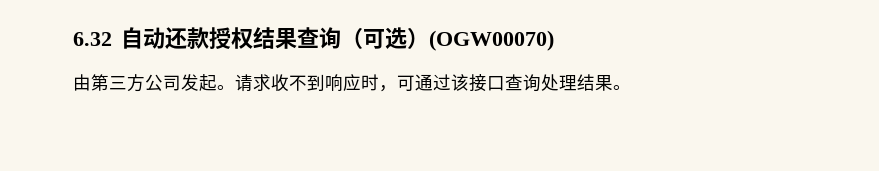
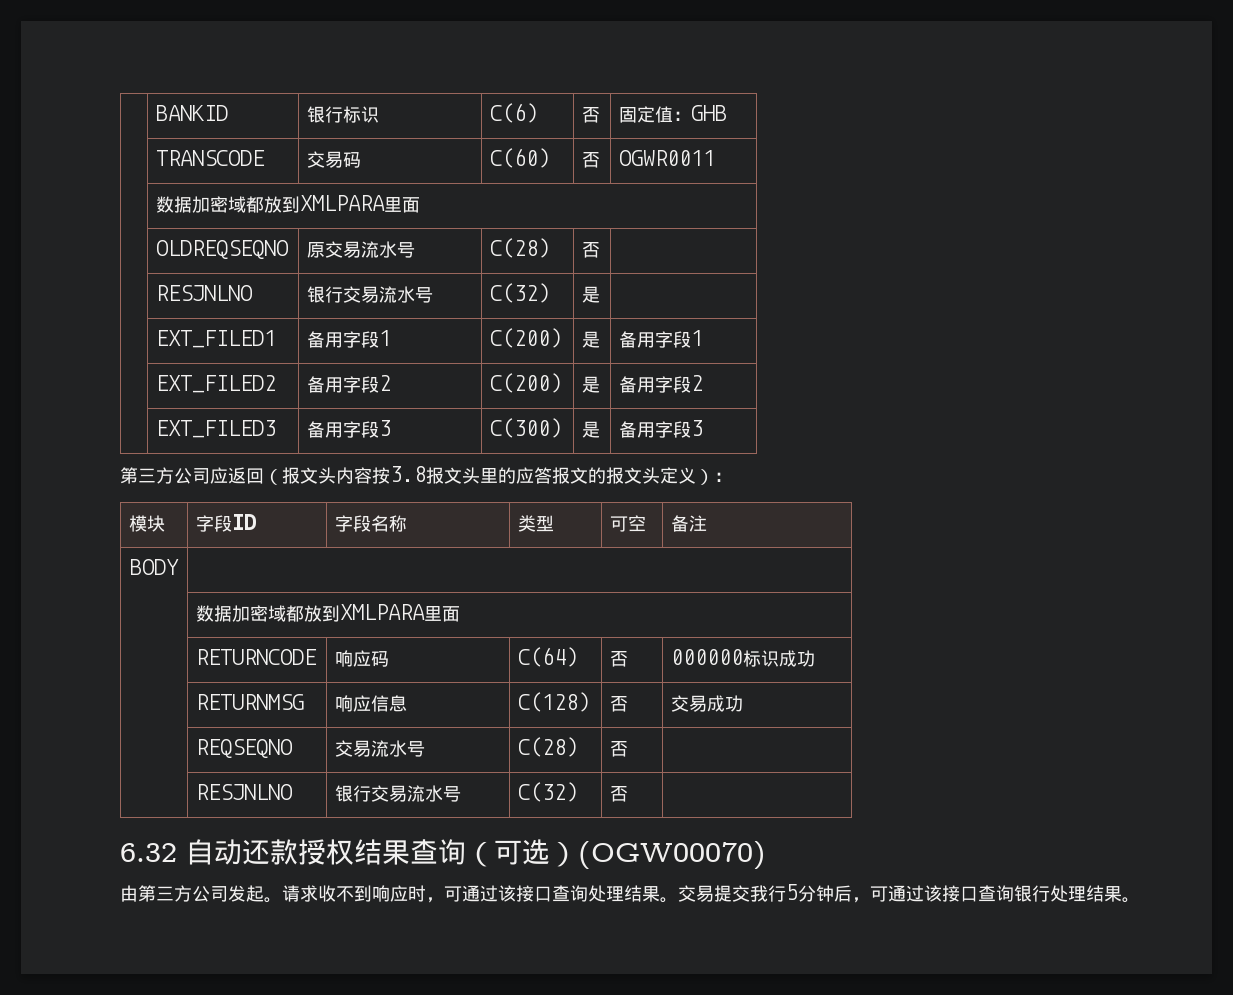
(73, 39) none -> [156,105,229,121] [307,106,380,123] [490,103,539,123] [582,107,601,123] [619,105,728,123] [156,150,266,166] [307,151,362,168] [490,148,551,168] [582,152,601,168] [619,150,716,166] [156,195,421,213] [156,240,289,259] [307,241,416,258] [490,238,551,258] [582,242,601,258] [156,285,253,301] [307,286,434,303] [490,283,551,303] [582,286,601,303] [156,330,277,348] [307,330,392,348] [490,328,563,348] [582,331,601,348] [619,330,704,348] [156,375,277,393] [307,375,392,393] [490,373,563,393] [582,376,601,393] [619,375,704,393] [156,420,277,438] [307,420,392,438] [490,418,563,438] [582,421,601,438] [619,420,704,438] [120,466,732,485] [129,515,166,532] [196,514,257,532] [335,515,408,532] [518,515,555,532] [610,515,647,532] [671,515,708,532] [130,559,179,575] [196,604,461,622] [196,649,318,665] [335,650,390,667] [518,647,579,667] [610,651,629,667] [671,649,816,667] [196,694,305,710] [335,695,408,712] [518,692,591,712] [610,696,629,712] [671,695,744,712] [196,739,293,758] [335,740,426,757] [518,737,579,757] [610,741,629,757] [196,784,293,800] [335,785,462,802] [518,782,579,802] [610,786,629,802] | BANKID | 银行标识 | C(6) | 否 | 固定值：GHB // | TRANSCODE | 交易码 | C(60) | 否 | OGWR0011 // | 数据加密域都放到XMLPARA里面 // | OLDREQSEQNO | 原交易流水号 | C(28) | 否 | // | RESJNLNO | 银行交易流水号 | C(32) | 是 | // | EXT_FILED1 | 备用字段1 | C(200) | 是 | 备用字段1 // | EXT_FILED2 | 备用字段2 | C(200) | 是 | 备用字段2 // | EXT_FILED3 | 备用字段3 | C(300) | 是 | 备用字段3 // 第三方公司应返回（报文头内容按3.8报文头里的应答报文的报文头定义）： // 模块 | 字段ID | 字段名称 | 类型 | 可空 | 备注 // BODY | // | 数据加密域都放到XMLPARA里面 // | RETURNCODE | 响应码 | C(64) | 否 | 000000标识成功 // | RETURNMSG | 响应信息 | C(128) | 否 | 交易成功 // | REQSEQNO | 交易流水号 | C(28) | 否 | // | RESJNLNO | 银行交易流水号 | C(32) | 否 | //
(631, 87) none -> [678,884,1140,903] 交易提交我行5分钟后，可通过该接口查询银行处理结果。

